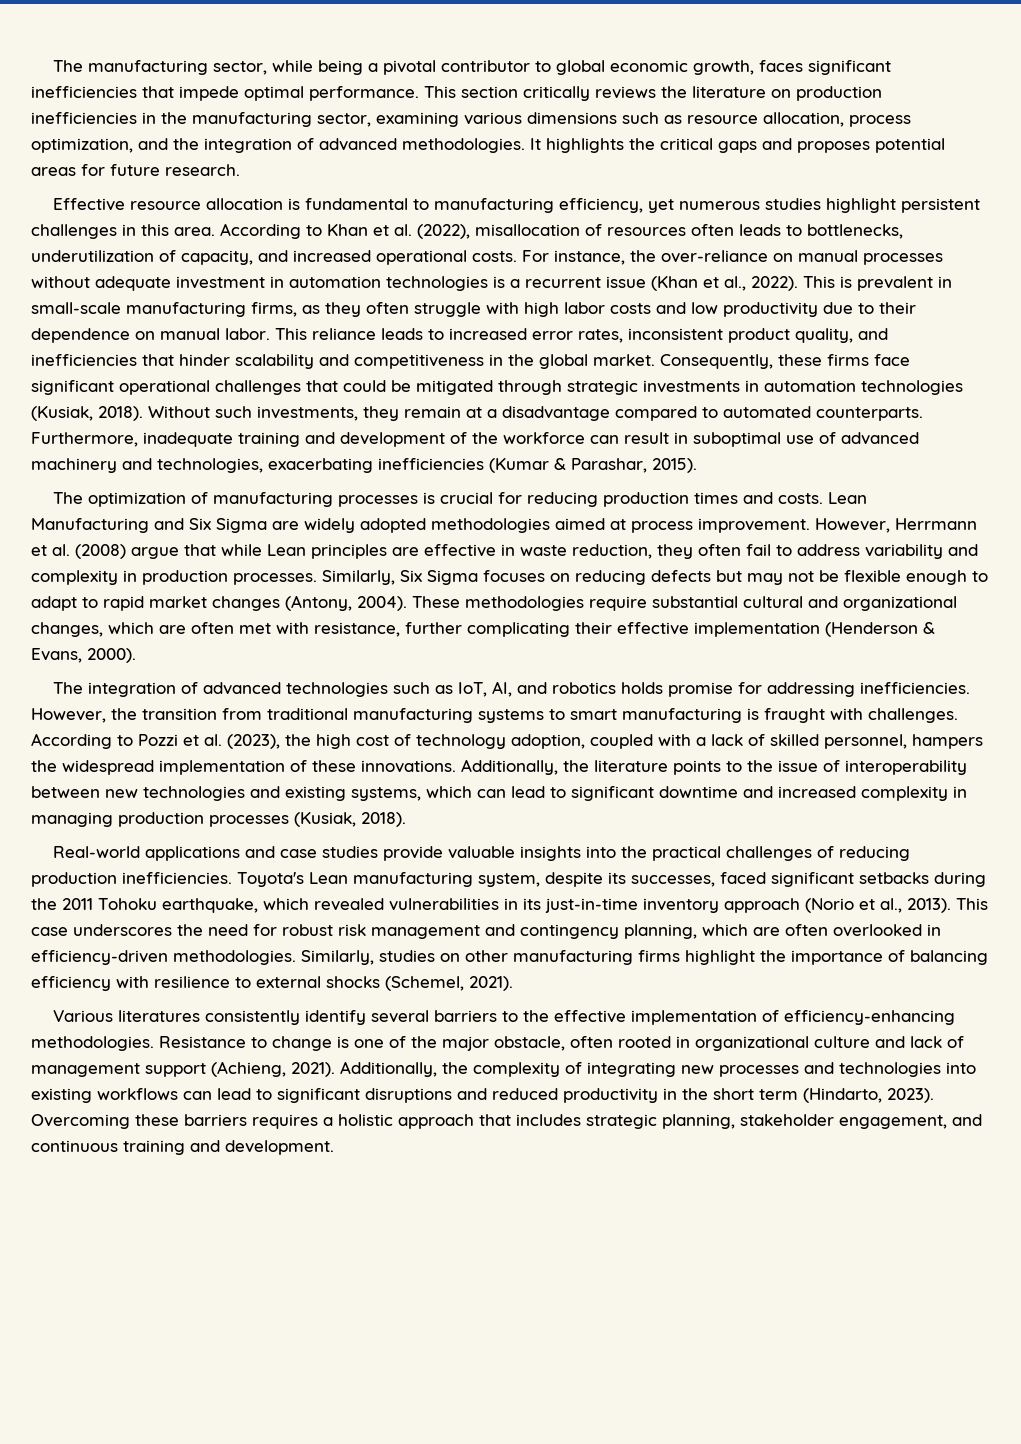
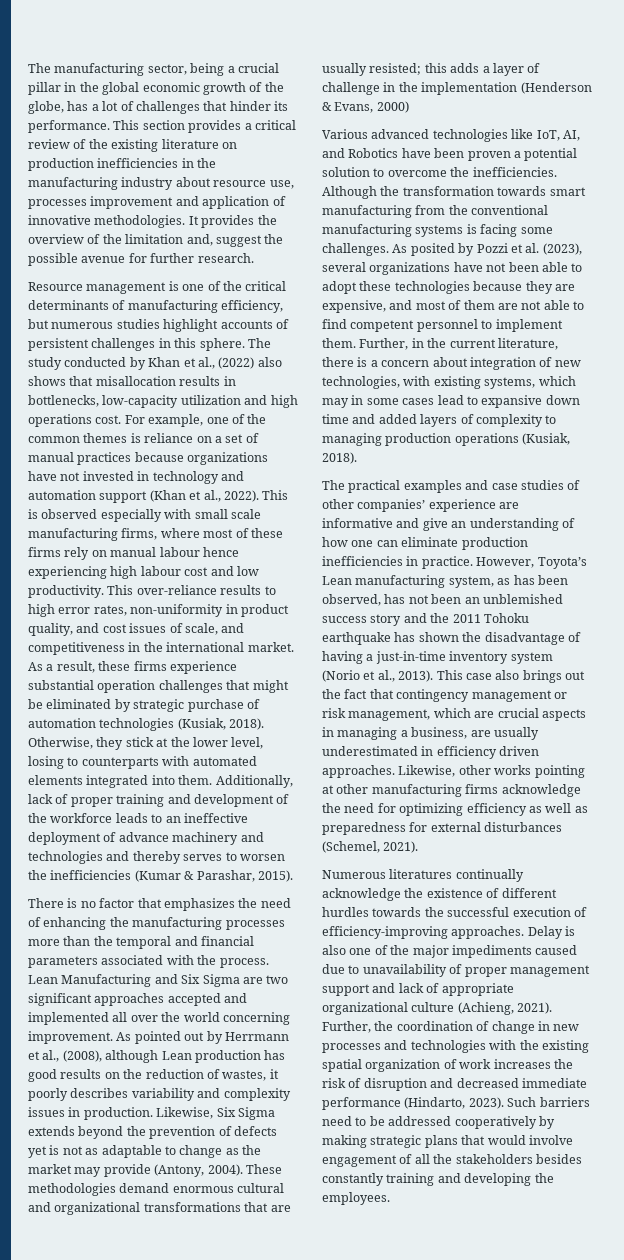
[272,60,314,72] while -> (187, 69) none
[383,60,892,75] [31,86,687,101] pivotal contributor to global economic growth, faces significant inefficiencies that impede optimal performance. This section critically reviews the -> [237,63,279,73] [28,82,284,95] [28,101,288,114] [28,120,296,133] [28,139,159,152] crucial pillar in the global economic growth of the globe, has a lot of challenges that hinder its performance. This section provides a critical review of the existing
[317,112,911,127] [31,138,945,153] [31,164,240,176] [53,198,430,211] sector, examining various dimensions such as resource allocation, process optimization, and the integration of advanced methodologies. It highlights the critical gaps and proposes potential areas for future research. // Effective resource allocation is fundamental to -> [121,177,294,190] [28,196,286,209] [28,215,277,228] [28,234,284,247] [28,253,254,266] [28,281,287,294] [28,300,126,310] industry about resource use, processes improvement and application of innovative methodologies. It provides the overview of the limitation and, suggest the possible avenue for further research. // Resource management is one of the critical determinants of
[648,199,675,213] yet -> [28,319,49,329] but
(897, 205) none -> [220,319,289,329] accounts of
[174,223,903,239] [31,250,943,265] [31,276,646,291] area. According to Khan et al. (2022), misallocation of resources often leads to bottlenecks, underutilization of capacity, and increased operational costs. For instance, the over-reliance on manual processes without adequate investment in automation technologies is a recurrent issue -> [199,338,271,351] [28,357,282,370] [28,376,236,386] [28,395,298,408] [28,414,267,427] [28,433,259,443] [28,452,269,465] [28,471,244,484] [28,490,148,503] sphere. The study conducted by Khan et al., (2022) also shows that misallocation results in bottlenecks, low-capacity utilization and high operations cost. For example, one of the common themes is reliance on a set of manual practices because organizations have not invested in technology and automation support
[857,276,952,291] [31,302,916,317] [31,328,888,343] [31,354,910,369] [31,380,963,395] [31,406,923,421] [31,432,233,447] prevalent in small-scale manufacturing firms, as they often struggle with high labor costs and low productivity due to their dependence on manual labor. This reliance leads to increased error rates, inconsistent product quality, and inefficiencies that hinder scalability and competitiveness in the global market. Consequently, these firms face significant operational challenges that could be mitigated through strategic investments in automation technologies (Kusiak, 2018). Without such investments, they remain at a disadvantage compared to automated counterparts. Furthermore, inadequate -> [41,509,261,522] [28,528,283,541] [28,547,239,560] [28,566,259,579] [28,585,276,598] [28,604,289,617] [28,623,245,636] [28,642,294,655] [28,661,237,674] [28,680,289,693] [28,699,260,712] [28,718,265,731] [28,737,264,750] [28,756,257,769] [28,775,293,788] [28,794,113,807] observed especially with small scale manufacturing firms, where most of these firms rely on manual labour hence experiencing high labour cost and low productivity. This over-reliance results to high error rates, non-uniformity in product quality, and cost issues of scale, and competitiveness in the international market. As a result, these firms experience substantial operation challenges that might be eliminated by strategic purchase of automation technologies (Kusiak, 2018). Otherwise, they stick at the lower level, losing to counterparts with automated elements integrated into them. Additionally, lack of proper
[590,432,919,447] [31,458,373,473] can result in suboptimal use of advanced machinery and technologies, exacerbating -> [115,813,248,823] [28,832,264,845] [28,851,285,864] [28,870,47,880] leads to an ineffective deployment of advance machinery and technologies and thereby serves to worsen the
[53,492,824,507] The optimization of manufacturing processes is crucial for reducing production times and costs. -> [28,898,291,911] [28,917,285,930] [28,936,254,949] [28,955,269,968] There is no factor that emphasizes the need of enhancing the manufacturing processes more than the temporal and financial parameters associated with the process.
[304,518,977,533] [31,544,978,559] [31,570,988,585] [31,596,280,611] widely adopted methodologies aimed at process improvement. However, Herrmann et al. (2008) argue that while Lean principles are effective in waste reduction, they often fail to address variability and complexity in production processes. Similarly, Six Sigma focuses on reducing defects but may not be flexible enough to adapt to rapid market changes -> [266,975,289,984] [28,993,248,1006] [28,1012,290,1025] [28,1031,289,1044] [28,1050,286,1063] [28,1069,279,1082] [28,1088,291,1101] [28,1107,275,1120] [28,1126,277,1139] [28,1145,261,1158] [28,1164,151,1177] two significant approaches accepted and implemented all over the world concerning improvement. As pointed out by Herrmann et al., (2008), although Lean production has good results on the reduction of wastes, it poorly describes variability and complexity issues in production. Likewise, Six Sigma extends beyond the prevention of defects yet is not as adaptable to change as the market may provide
[589,596,738,611] require substantial -> [119,1183,234,1193] demand enormous
[31,622,935,637] [31,648,136,663] [53,681,971,697] [31,708,958,723] [31,733,983,749] [31,759,967,775] [31,786,967,801] changes, which are often met with resistance, further complicating their effective implementation (Henderson & Evans, 2000). // The integration of advanced technologies such as IoT, AI, and robotics holds promise for addressing inefficiencies. However, the transition from traditional manufacturing systems to smart manufacturing is fraught with challenges. According to Pozzi et al. (2023), the high cost of technology adoption, coupled with a lack of skilled personnel, hampers the widespread implementation of these innovations. Additionally, the literature points to the issue of interoperability between new technologies and existing systems, which can lead to significant downtime and increased complexity in -> [143,1202,291,1212] [322,63,541,76] [322,82,592,95] [322,101,409,113] [322,129,580,142] [322,148,578,161] [322,167,557,177] [322,186,586,199] [322,205,549,218] [322,224,553,237] [322,243,582,256] [322,262,583,275] [322,281,575,294] [322,300,584,313] [322,319,563,332] [322,338,558,350] [322,357,581,370] [322,376,576,389] [322,395,580,408] [322,414,557,427] transformations that are usually resisted; this adds a layer of challenge in the implementation (Henderson & Evans, 2000) // Various advanced technologies like IoT, AI, and Robotics have been proven a potential solution to overcome the inefficiencies. Although the transformation towards smart manufacturing from the conventional manufacturing systems is facing some challenges. As posited by Pozzi et al. (2023), several organizations have not been able to adopt these technologies because they are expensive, and most of them are not able to find competent personnel to implement them. Further, in the current literature, there is a concern about integration of new technologies, with existing systems, which may in some cases lead to expansive down time and added layers of complexity to
[209,815,289,827] processes -> [454,433,519,446] operations
[53,846,911,861] [31,872,986,887] [31,898,541,913] Real-world applications and case studies provide valuable insights into the practical challenges of reducing production inefficiencies. Toyota's Lean manufacturing system, despite its successes, faced significant setbacks during the 2011 Tohoku earthquake, which revealed vulnerabilities in its -> [322,480,581,493] [322,499,520,512] [322,518,575,531] [322,537,528,550] [322,556,587,569] [322,575,568,588] [322,594,563,606] [322,613,529,626] [322,632,581,645] [322,651,374,664] The practical examples and case studies of other companies’ experience are informative and give an understanding of how one can eliminate production inefficiencies in practice. However, Toyota’s Lean manufacturing system, as has been observed, has not been an unblemished success story and the 2011 Tohoku earthquake has shown the disadvantage of having a
[724,898,800,913] approach -> [510,652,553,664] system
[73,924,941,939] [31,950,988,965] [31,976,513,991] [53,1010,956,1025] [31,1036,964,1051] [31,1061,976,1077] [31,1088,934,1103] [31,1114,982,1129] [31,1140,334,1155] underscores the need for robust risk management and contingency planning, which are often overlooked in efficiency-driven methodologies. Similarly, studies on other manufacturing firms highlight the importance of balancing efficiency with resilience to external shocks (Schemel, 2021). // Various literatures consistently identify several barriers to the effective implementation of efficiency-enhancing methodologies. Resistance to change is one of the major obstacle, often rooted in organizational culture and lack of management support (Achieng, 2021). Additionally, the complexity of integrating new processes and technologies into existing workflows can lead to significant disruptions and reduced productivity in the short term (Hindarto, 2023). Overcoming these barriers requires a holistic approach that includes strategic planning, stakeholder engagement, and continuous training and development. -> [495,670,585,683] [322,689,567,702] [322,708,586,721] [322,727,539,740] [322,746,540,759] [322,765,585,778] [322,784,581,797] [322,803,588,816] [322,822,563,835] [322,841,419,853] [322,869,524,882] [322,888,557,901] [322,907,587,917] [322,926,576,939] [322,945,578,958] [322,964,590,977] [322,983,514,996] [322,1002,553,1015] [322,1021,580,1034] [322,1040,589,1053] [322,1059,573,1072] [322,1078,587,1091] [322,1097,590,1110] [322,1116,555,1129] [322,1135,573,1148] [322,1154,582,1167] [322,1173,554,1186] [322,1192,390,1205] also brings out the fact that contingency management or risk management, which are crucial aspects in managing a business, are usually underestimated in efficiency driven approaches. Likewise, other works pointing at other manufacturing firms acknowledge the need for optimizing efficiency as well as preparedness for external disturbances (Schemel, 2021). // Numerous literatures continually acknowledge the existence of different hurdles towards the successful execution of efficiency-improving approaches. Delay is also one of the major impediments caused due to unavailability of proper management support and lack of appropriate organizational culture (Achieng, 2021). Further, the coordination of change in new processes and technologies with the existing spatial organization of work increases the risk of disruption and decreased immediate performance (Hindarto, 2023). Such barriers need to be addressed cooperatively by making strategic plans that would involve engagement of all the stakeholders besides constantly training and developing the employees.

